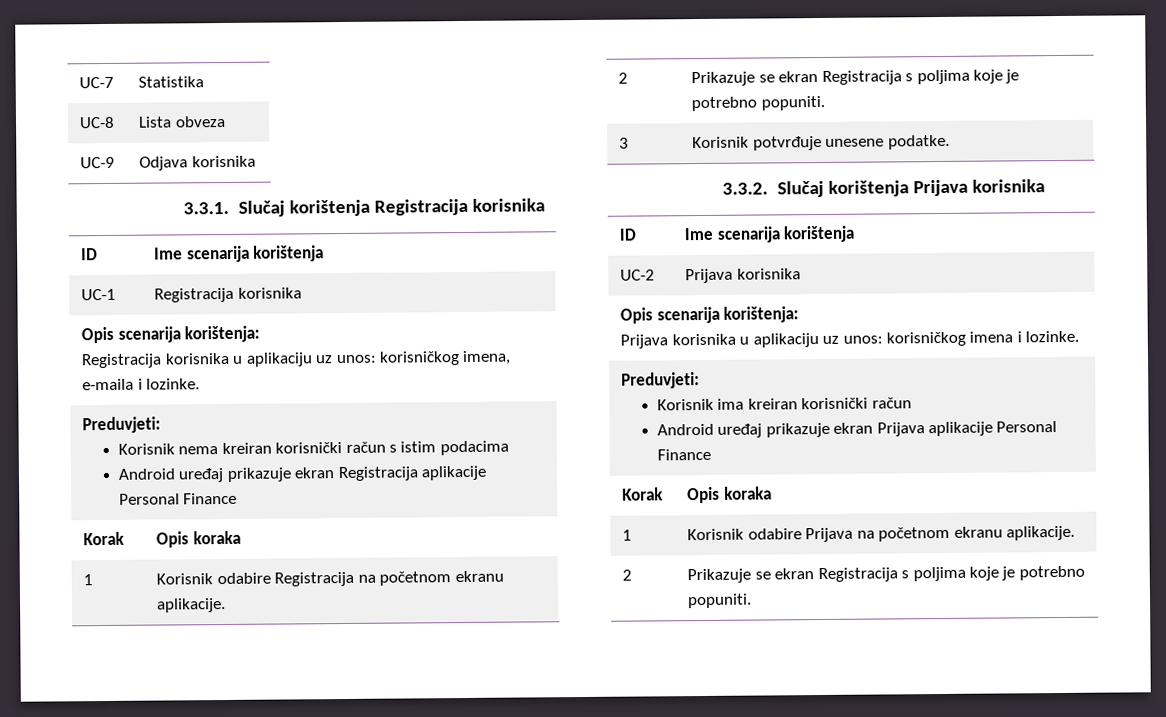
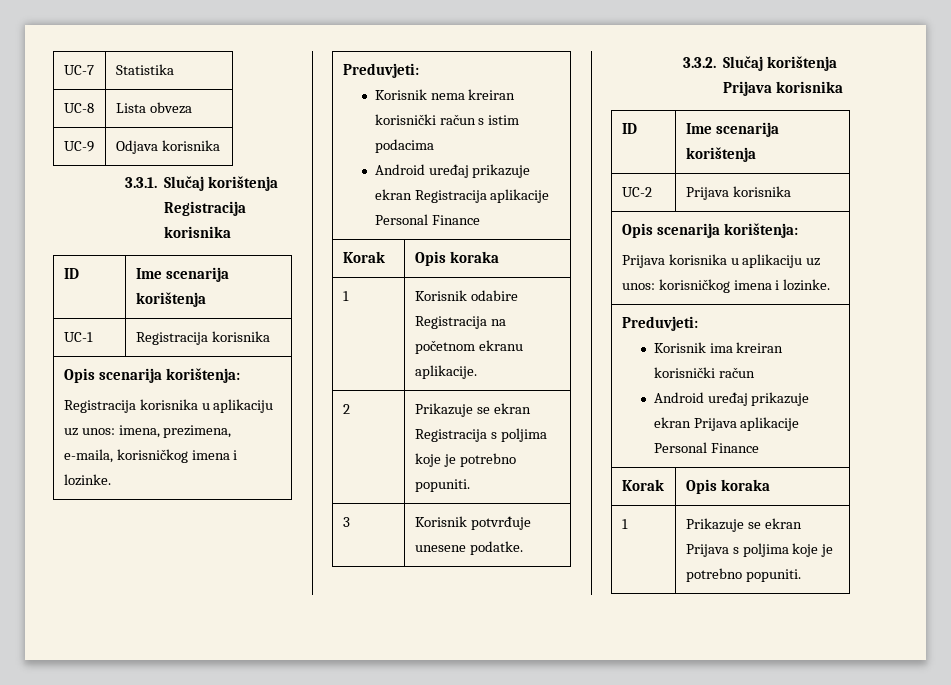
[378,350,512,366] [82,378,135,391] korisničkog imena, e-maila -> [118,425,232,438] [63,449,230,463] imena, prezimena, e-maila, korisničkog imena
[687,525,1075,543] [622,569,633,581] [687,567,898,584] | Korisnik odabire Prijava na početnom ekranu aplikacije. // 2 | Prikazuje se ekran Registracija -> [685,518,802,532] [685,544,729,557] | Prikazuje se ekran Prijava

